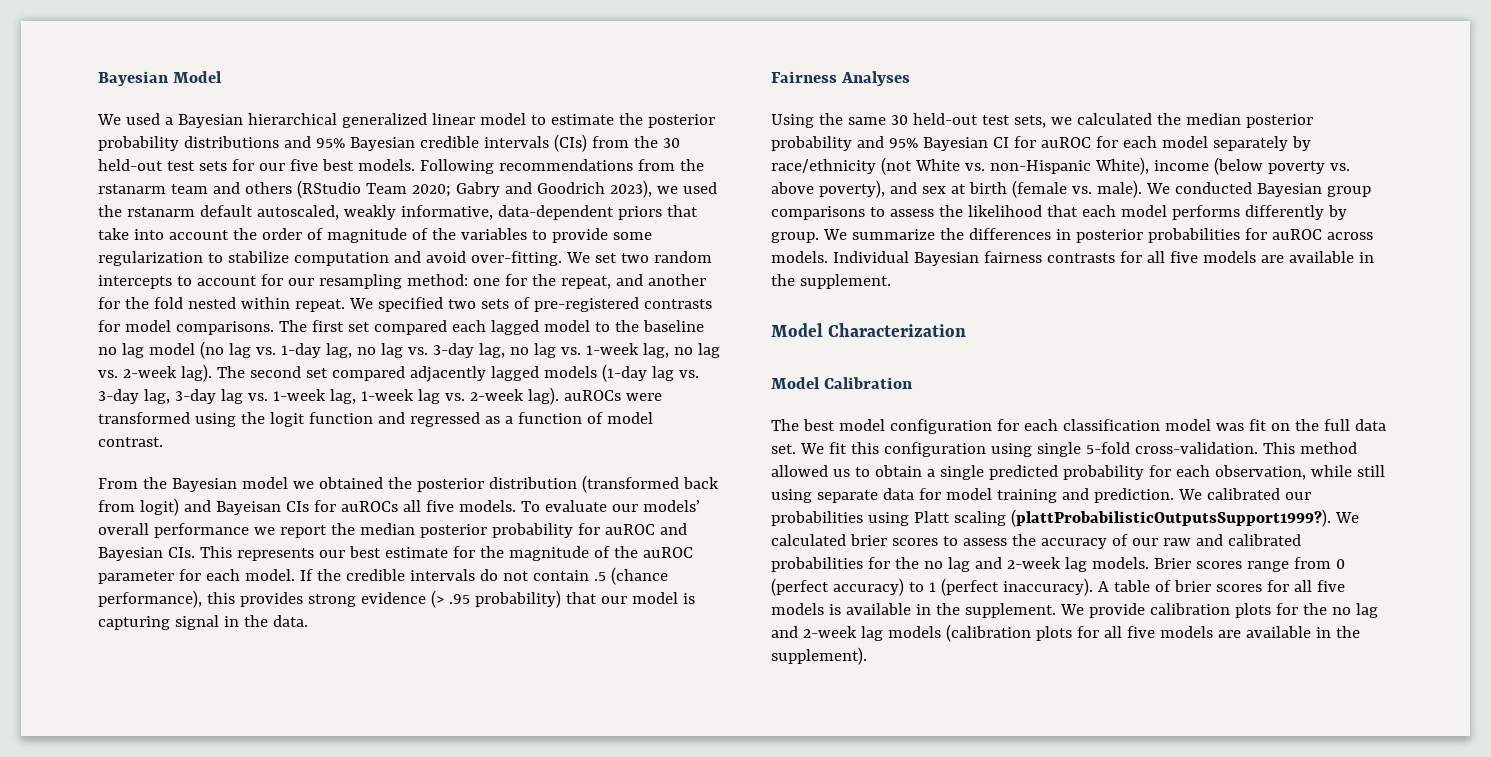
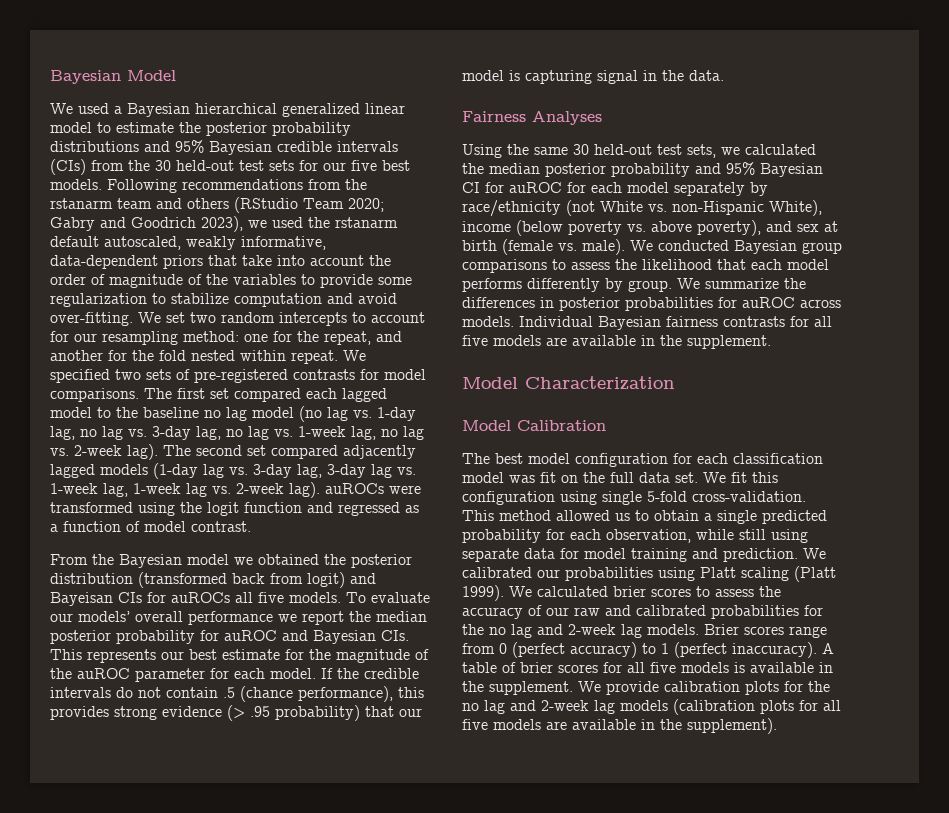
[1010,509,1331,527] (plattProbabilisticOutputsSupport1999?). -> [794,566,836,582] [462,585,504,601] (Platt 1999).

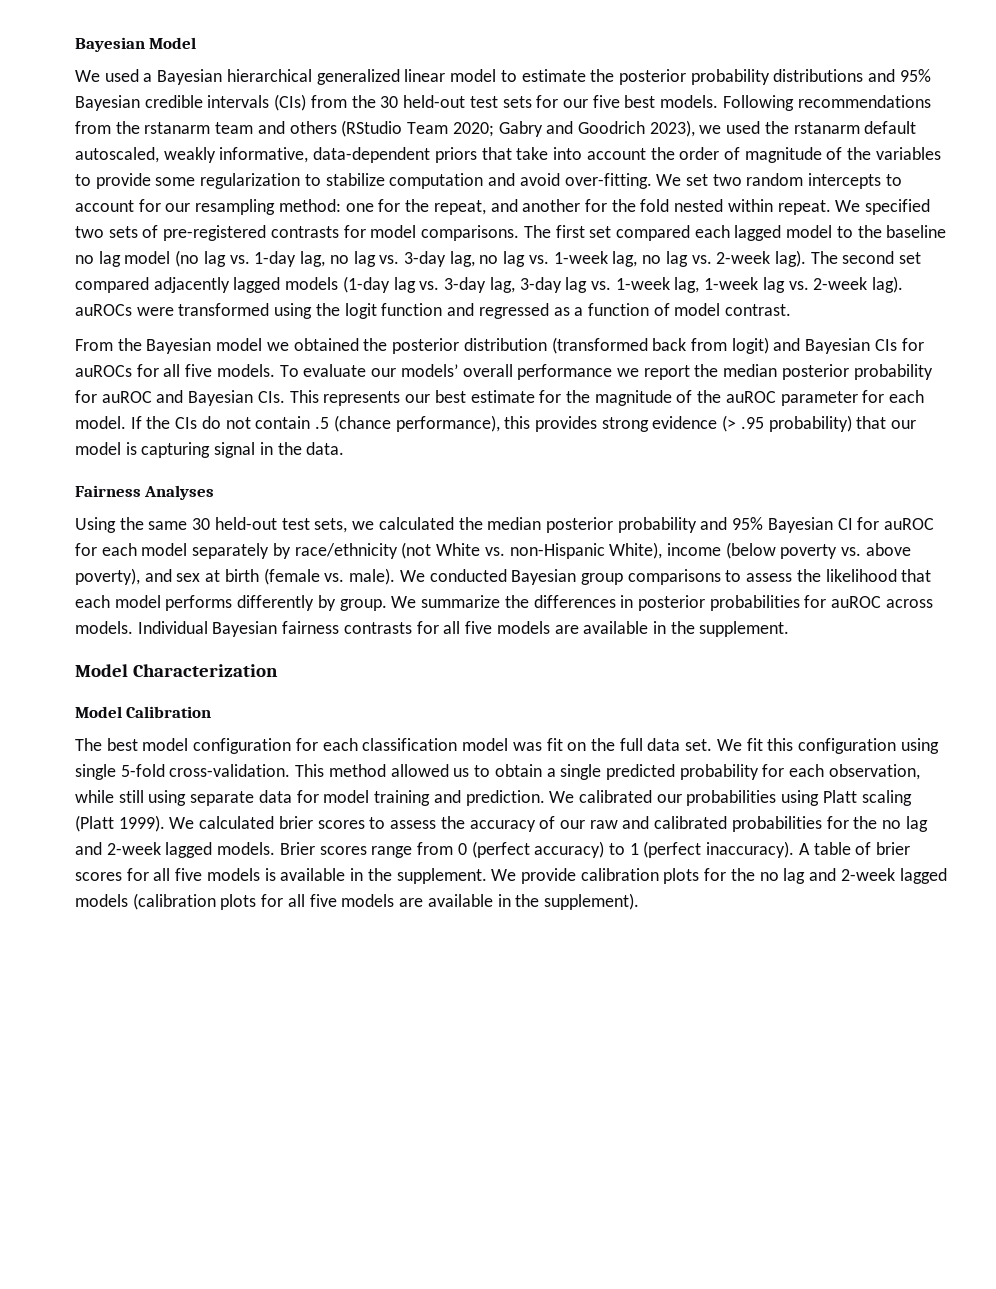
[50,592,113,606] Bayeisan -> [805,338,871,354] Bayesian
(230, 597) none -> [136,364,159,377] for
[364,668,419,679] [50,687,111,698] credible intervals -> [175,417,198,429] CIs
[621,624,642,638] lag -> [165,842,213,858] lagged
[594,700,615,714] lag -> [899,868,947,884] lagged

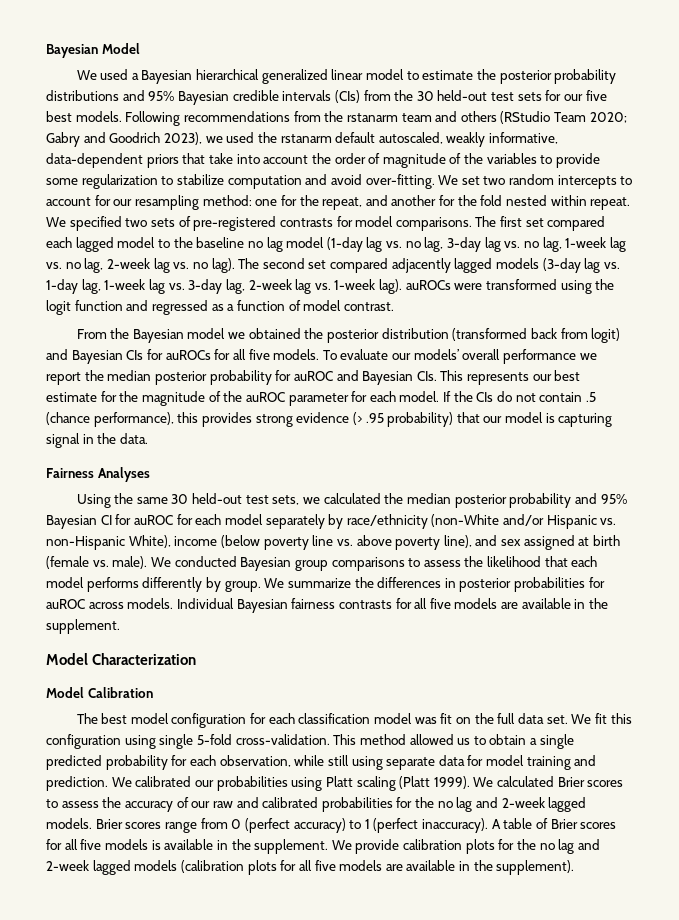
[175,250,771,267] (no lag vs. 1-day lag, no lag vs. 3-day lag, no lag vs. 1-week lag, no lag vs. 2-week -> [326,237,626,252] [46,258,208,273] (1-day lag vs. no lag, 3-day lag vs. no lag, 1-week lag vs. no lag, 2-week lag vs. no
[342,276,868,293] (1-day lag vs. 3-day lag, 3-day lag vs. 1-week lag, 1-week lag vs. 2-week -> [542,258,620,273] [46,279,376,294] (3-day lag vs. 1-day lag, 1-week lag vs. 3-day lag, 2-week lag vs. 1-week
[401,542,481,559] (not White -> [431,514,597,529] (non-White and/or Hispanic
(838, 551) none -> [312,535,334,546] line
[75,568,140,585] poverty), -> [395,535,472,550] poverty line),
(201, 577) none -> [523,535,575,550] assigned
[278,816,313,829] brier -> [557,777,585,787] Brier
[876,842,911,855] brier -> [550,819,578,829] Brier

